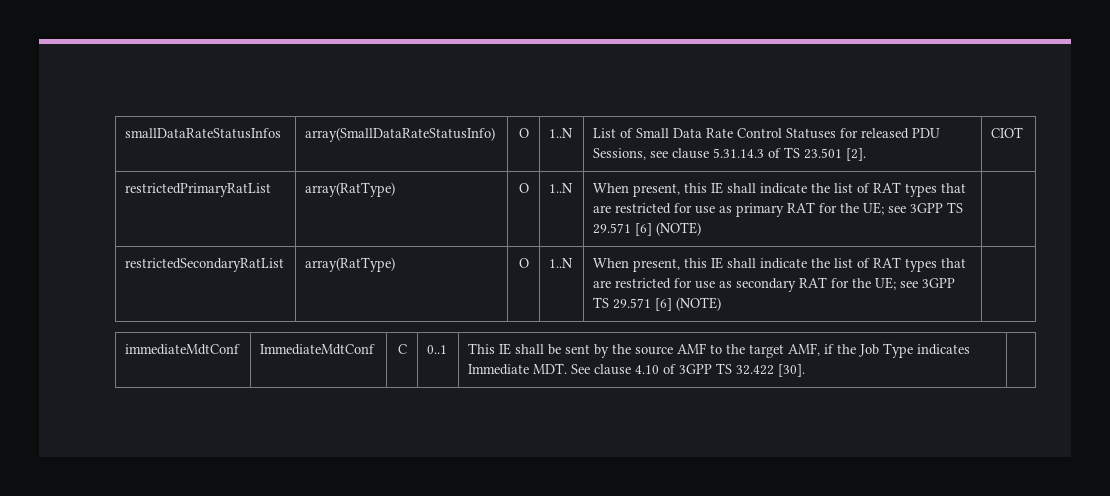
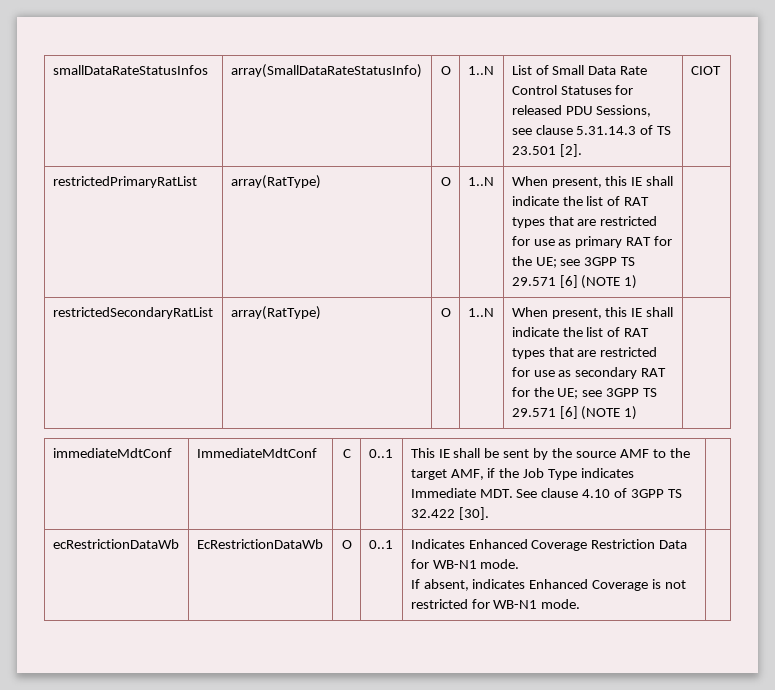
[656,222,702,236] (NOTE) -> [581,275,638,289] (NOTE 1)
[676,297,722,311] (NOTE) -> [581,406,638,420] (NOTE 1)
(806, 370) none -> [52,539,179,549] [196,539,323,549] [341,540,352,549] [368,540,393,549] [410,539,688,551] [410,559,520,569] [410,579,687,591] [410,599,581,609] // ecRestrictionDataWb | EcRestrictionDataWb | O | 0..1 | Indicates Enhanced Coverage Restriction Data for WB-N1 mode. // If absent, indicates Enhanced Coverage is not restricted for WB-N1 mode. |

